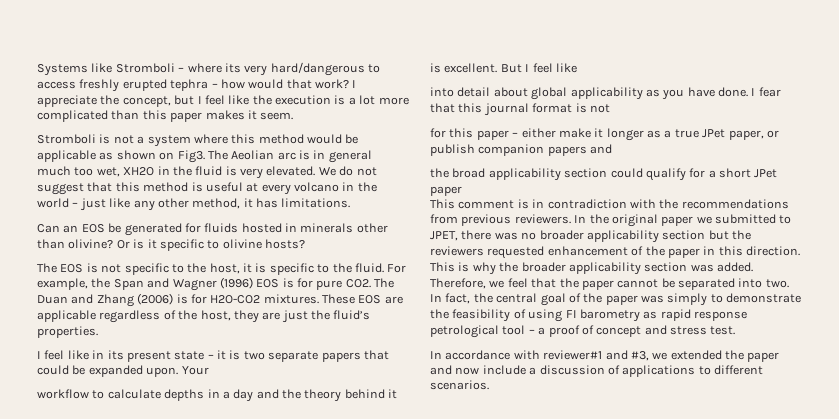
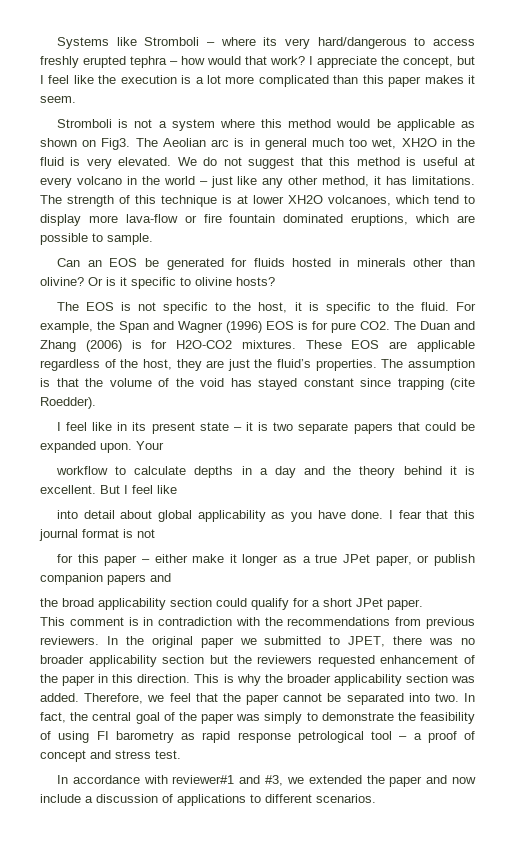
(351, 203) none -> [40,195,475,207] [40,214,476,226] [40,233,153,245] The strength of this technique is at lower XH2O volcanoes, which tend to display more lava-flow or fire fountain dominated eruptions, which are possible to sample.
(98, 332) none -> [381,359,475,371] [40,378,475,390] [40,397,96,409] The assumption is that the volume of the void has stayed constant since trapping (cite Roedder).
[430,186,462,196] paper -> [387,599,423,610] paper.

